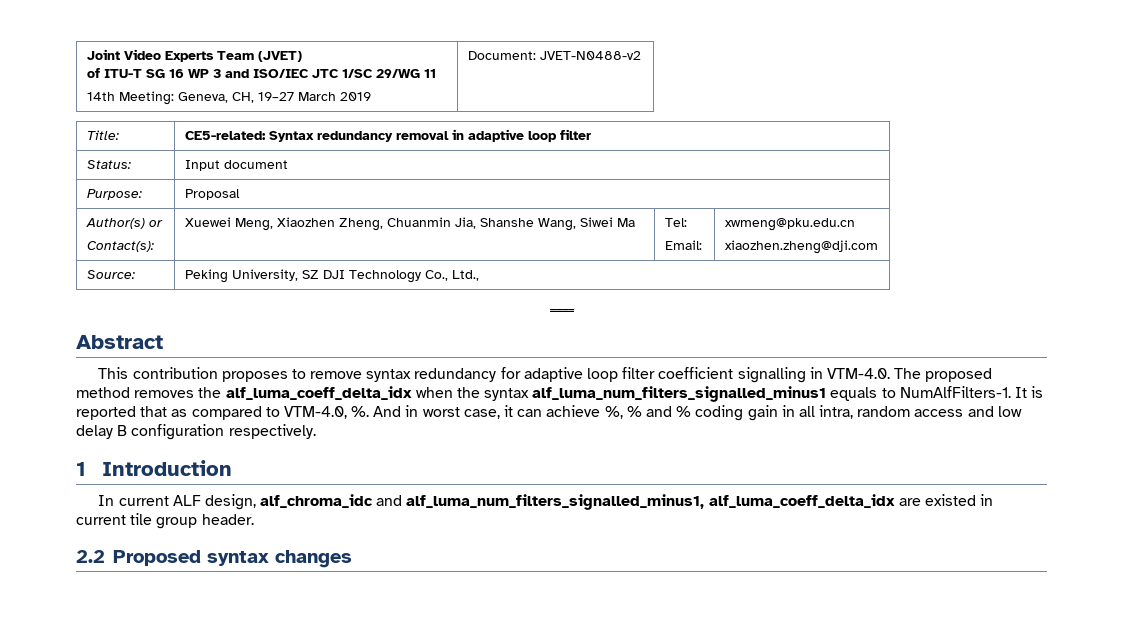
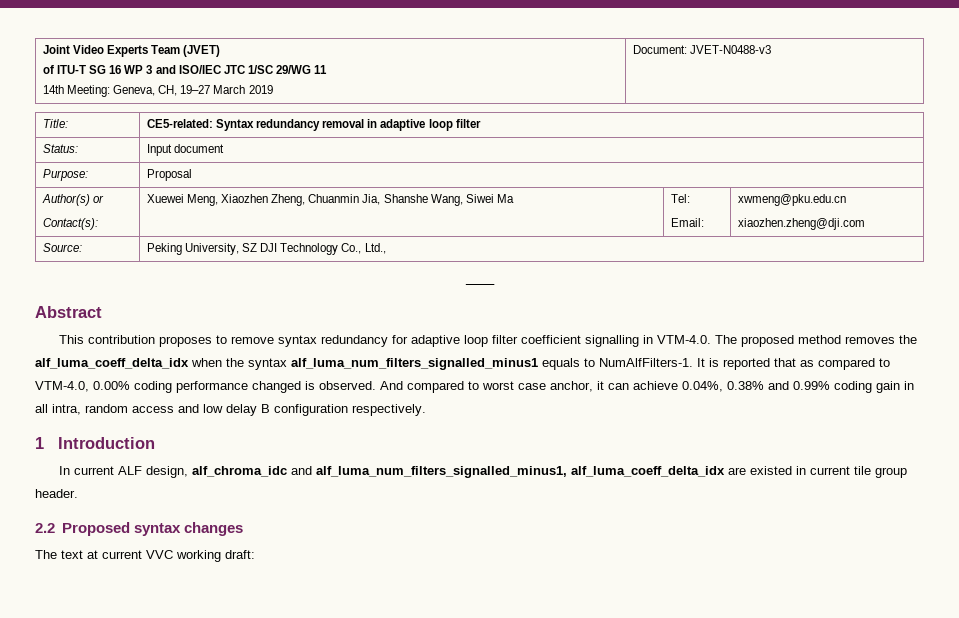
[539,51,641,60] JVET-N0488-v2 -> [690,45,772,54] JVET-N0488-v3
[351,405,692,419] %. And in worst case, it can achieve %, % and % -> [93,381,830,393] 0.00% coding performance changed is observed. And compared to worst case anchor, it can achieve 0.04%, 0.38% and 0.99%
(352, 559) none -> [35,550,255,562] // The text at current VVC working draft:

